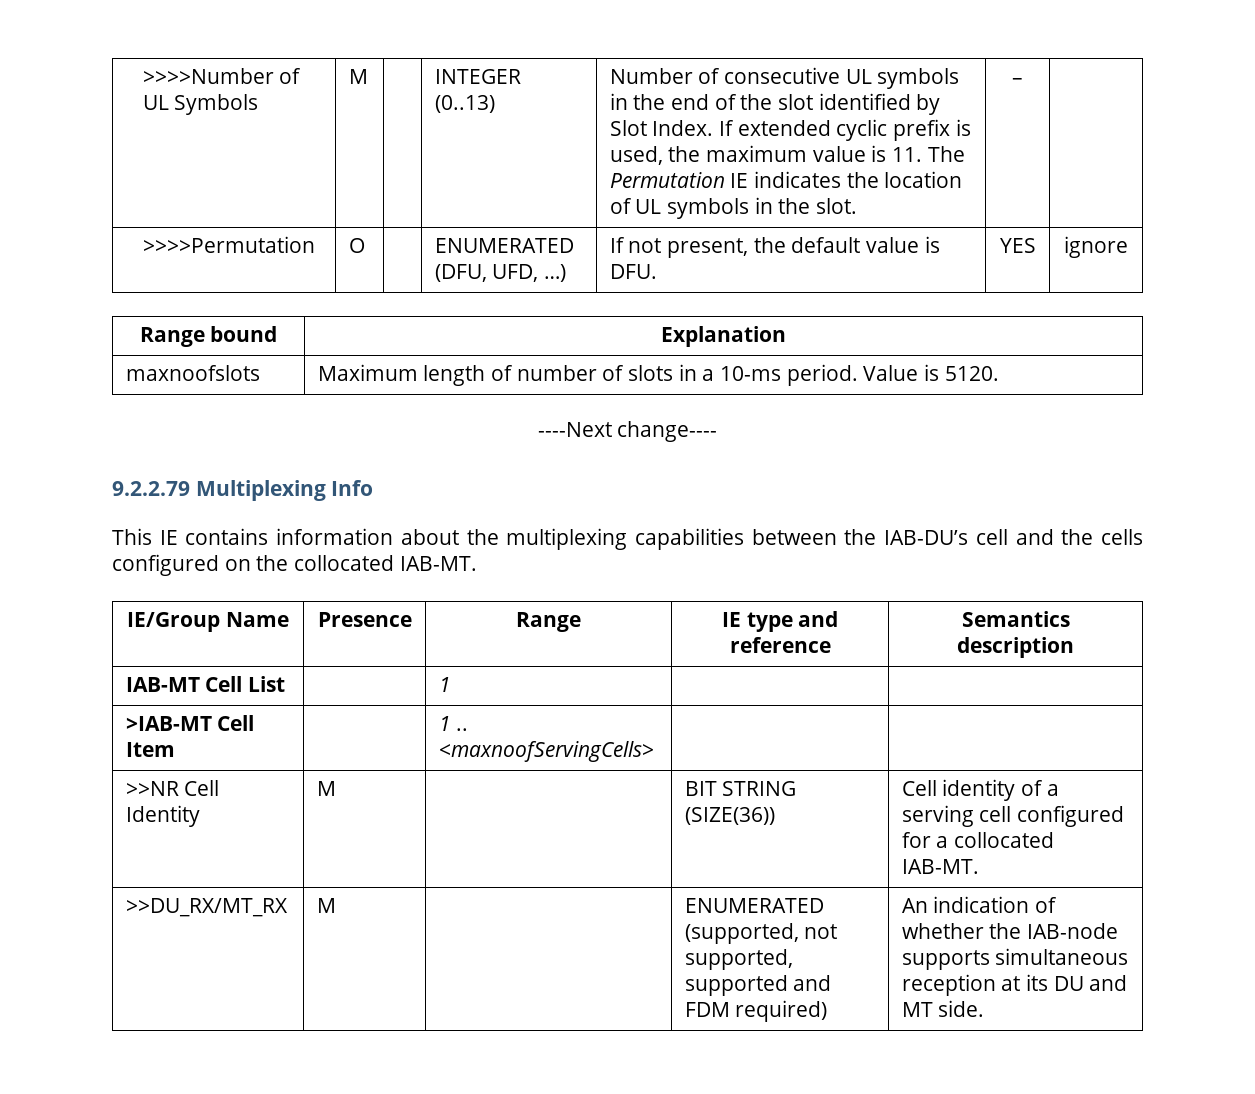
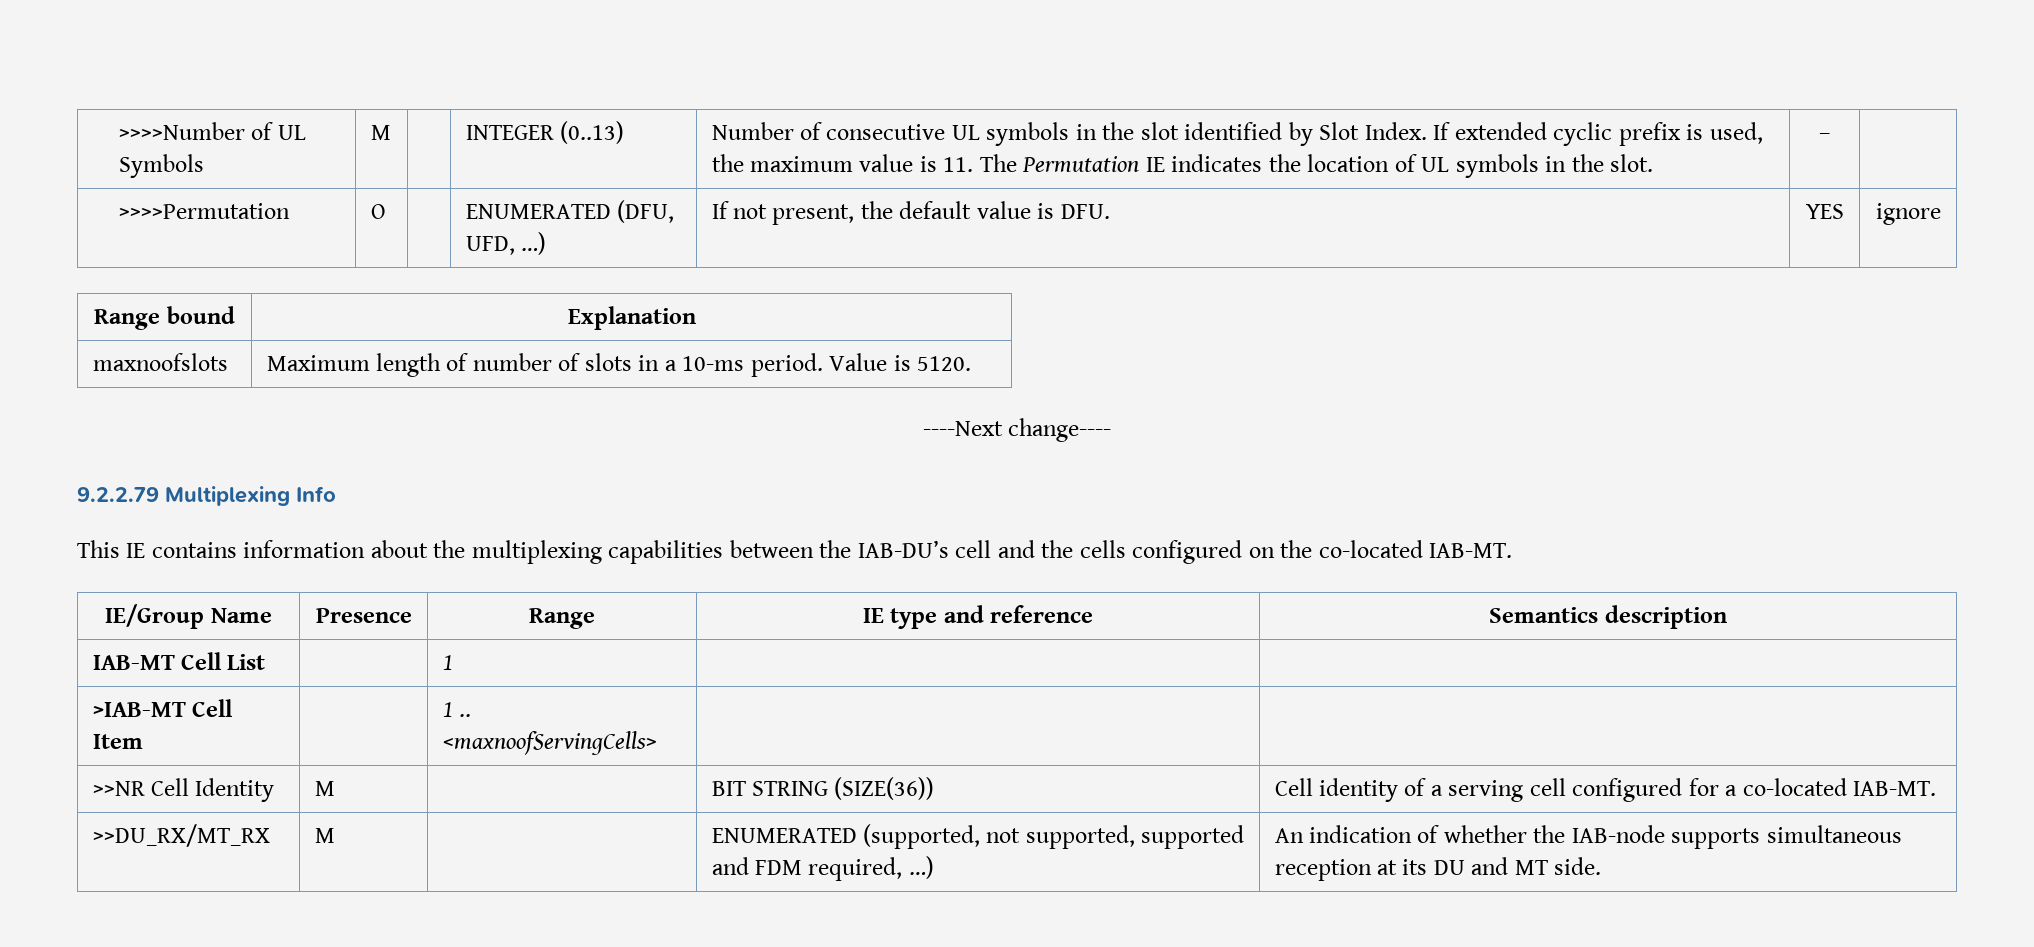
[671,94,773,110] end of the -> (1135, 131) none
[294,555,395,571] collocated -> [1318,540,1423,558] co-located
[954,832,1055,848] collocated -> [1742,778,1847,796] co-located
[735,1000,828,1022] required) -> [808,856,934,881] required, …)

